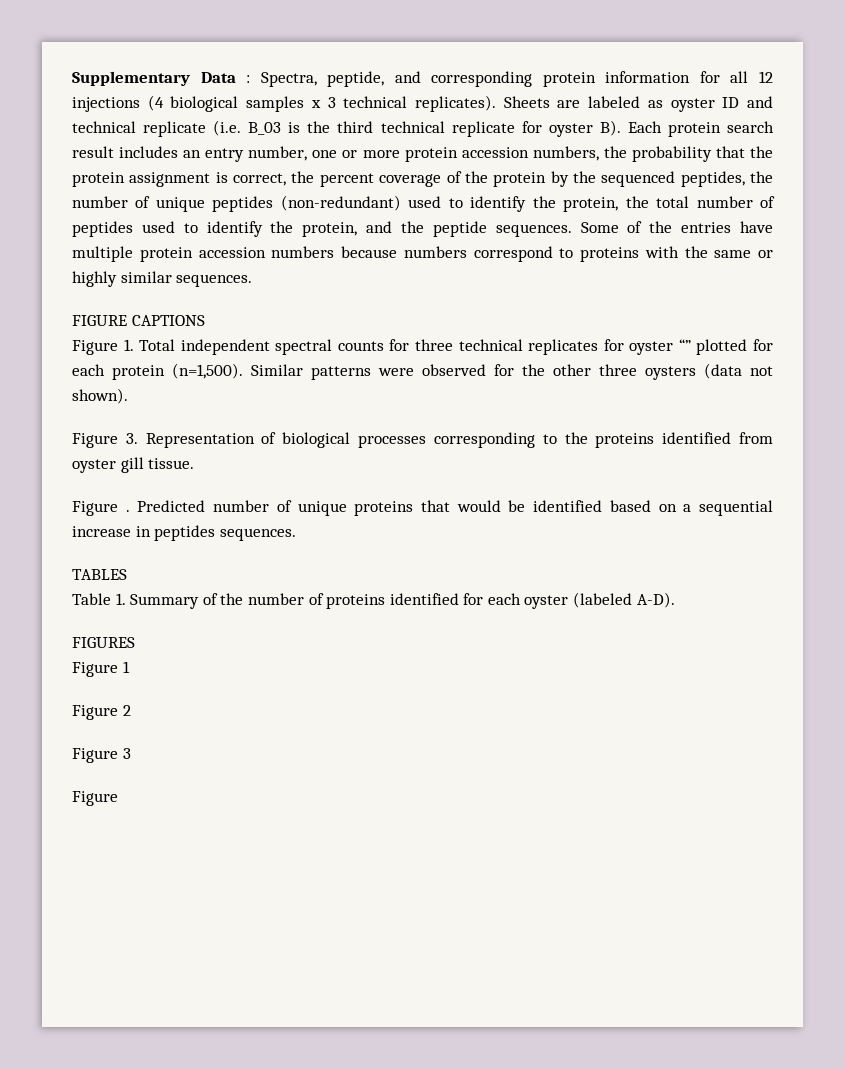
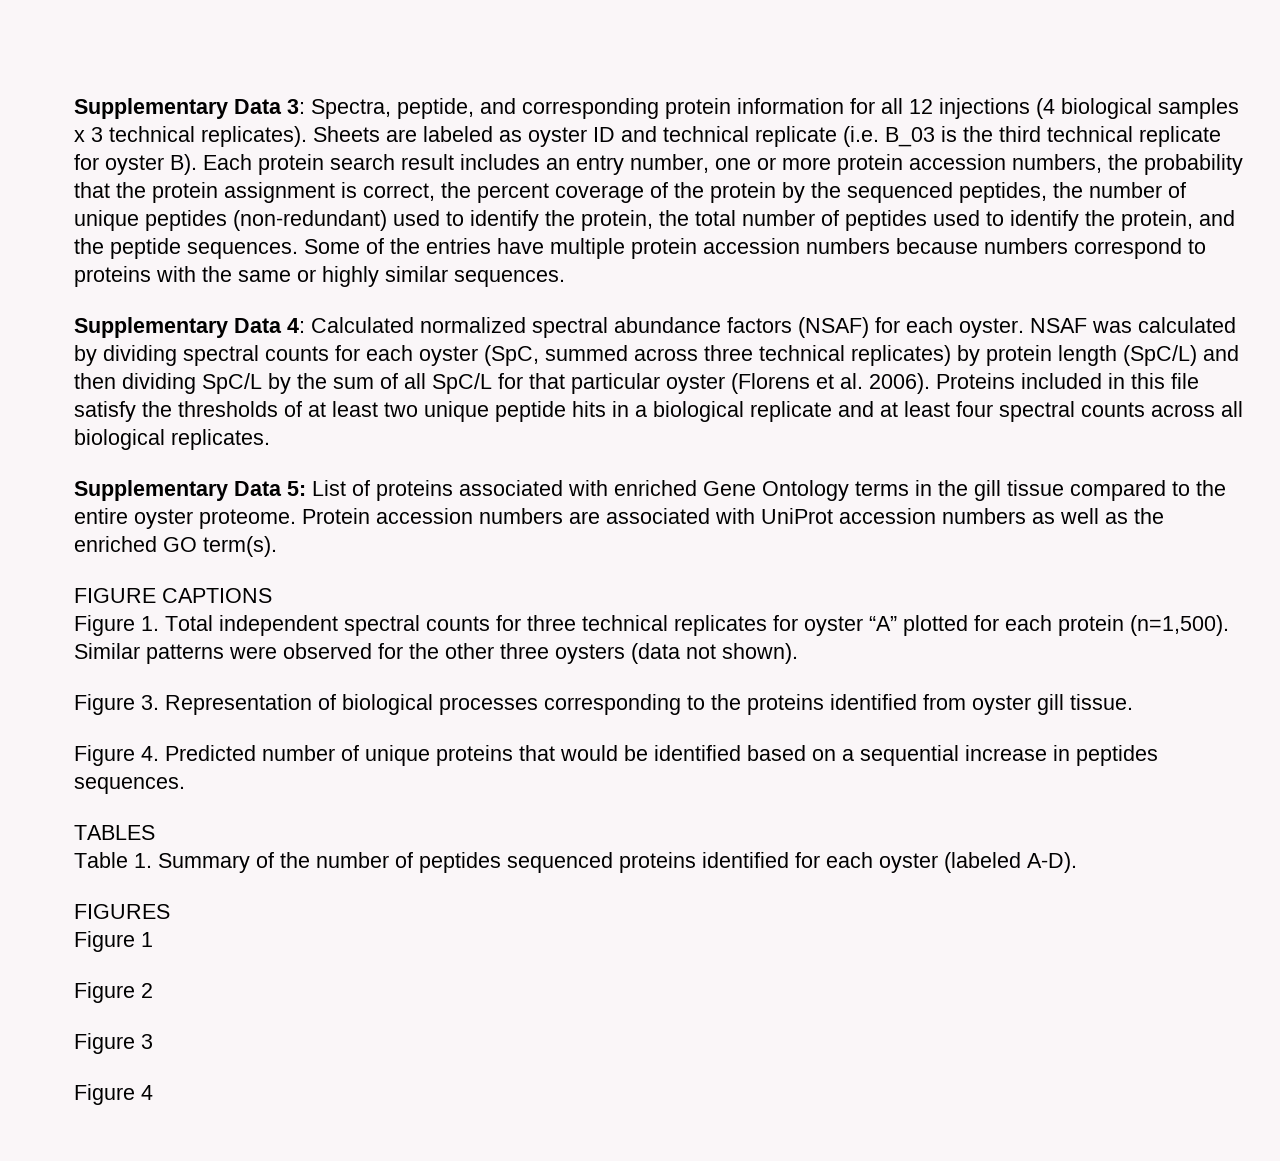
[72,71,251,86] Supplementary Data : -> [74,98,305,119] Supplementary Data 3:
(253, 280) none -> [74,317,1236,338] [74,345,1239,366] [74,373,1199,394] [74,401,1243,422] [74,429,270,450] [74,480,1226,501] [74,508,1164,529] [74,536,277,557] // Supplementary Data 4: Calculated normalized spectral abundance factors (NSAF) for each oyster. NSAF was calculated by dividing spectral counts for each oyster (SpC, summed across three technical replicates) by protein length (SpC/L) and then dividing SpC/L by the sum of all SpC/L for that particular oyster (Florens et al. 2006). Proteins included in this file satisfy the thresholds of at least two unique peptide hits in a biological replicate and at least four spectral counts across all biological replicates. // Supplementary Data 5: List of proteins associated with enriched Gene Ontology terms in the gill tissue compared to the entire oyster proteome. Protein accession numbers are associated with UniProt accession numbers as well as the enriched GO term(s).
[678,339,691,351] “” -> [869,616,897,631] “A”
[125,510,130,512] . -> [141,746,159,761] 4.
(324, 599) none -> [419,852,613,873] peptides sequenced
(118, 798) none -> [141,1085,153,1100] 4

